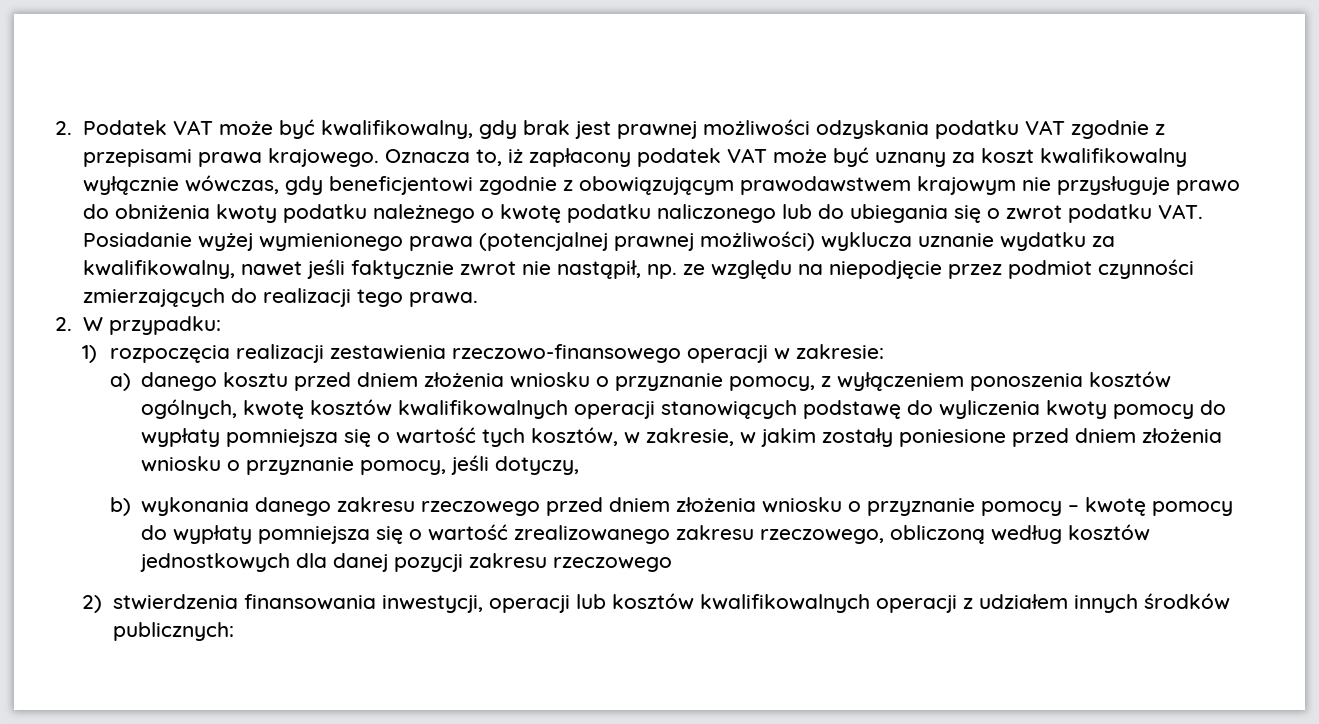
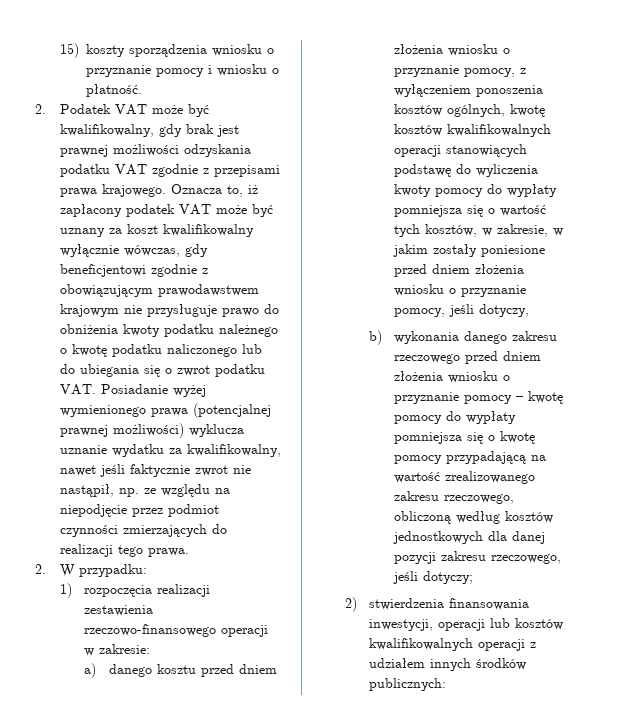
(55, 128) none -> [59,43,274,58] [85,64,279,77] [85,84,142,97] 15) koszty sporządzenia wniosku o przyznanie pomocy i wniosku o płatność. //
(423, 534) none -> [499,431,535,444] [393,451,546,464] kwotę pomocy przypadającą na
[553,557,673,572] rzeczowego -> [490,554,561,564] [392,571,473,584] rzeczowego, jeśli dotyczy;

